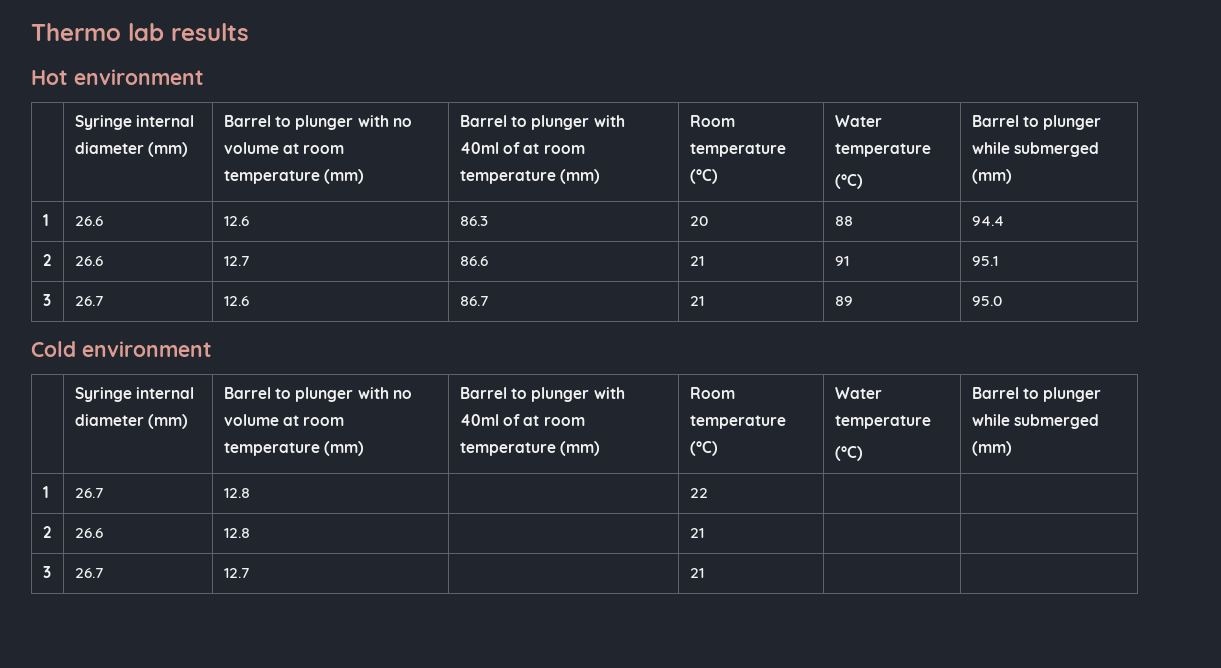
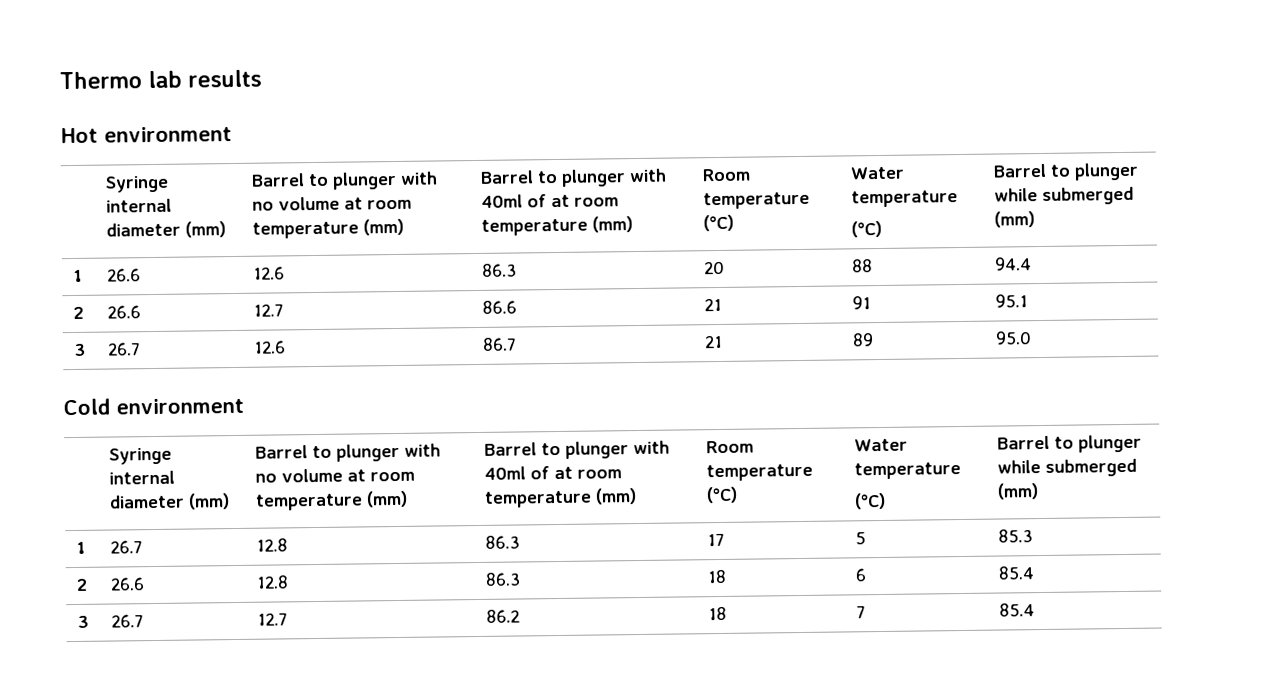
[689,488,708,498] | 22 | | -> [485,535,521,549] [707,532,726,547] [855,531,867,545] [998,529,1034,543] 86.3 | 17 | 5 | 85.3
[689,528,704,538] | 21 | | -> [485,572,522,586] [707,569,728,584] [855,568,868,582] [998,566,1035,580] 86.3 | 18 | 6 | 85.4
[689,568,704,578] | 21 | | -> [486,609,521,623] [708,606,728,621] [856,605,867,619] [999,603,1036,617] 86.2 | 18 | 7 | 85.4

